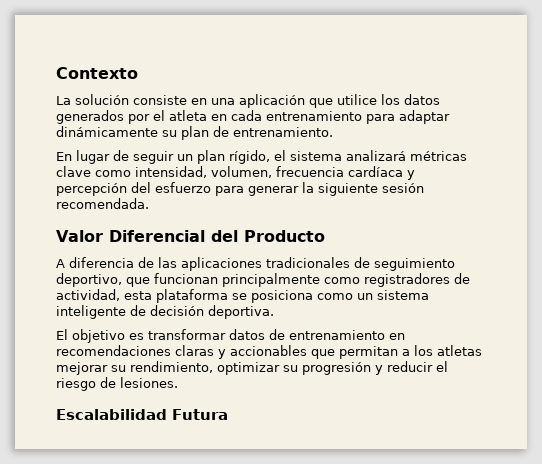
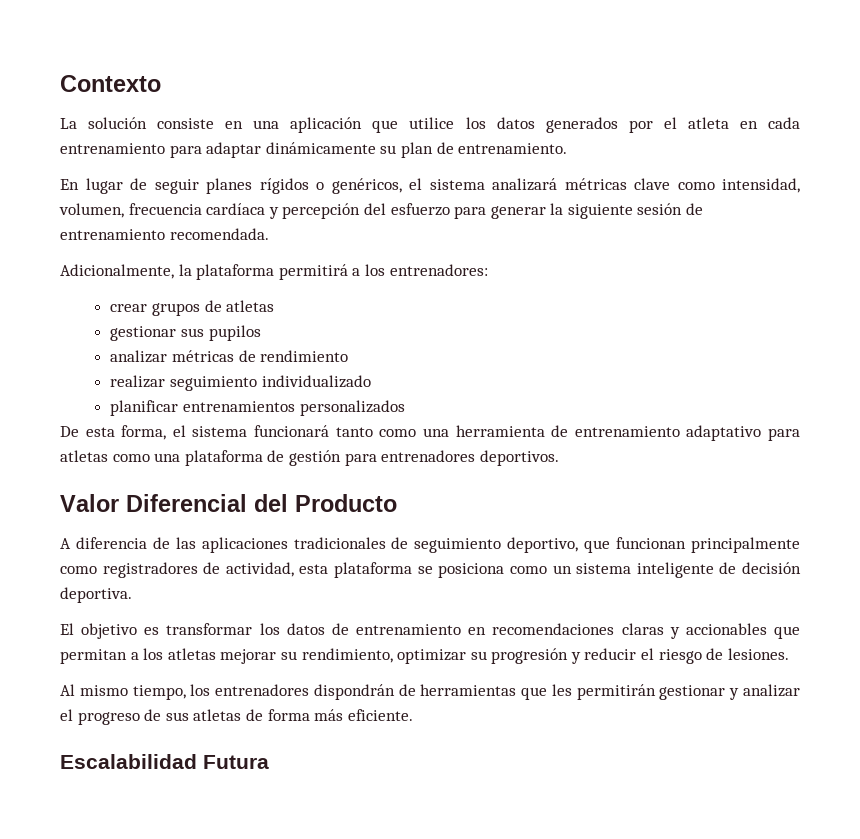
[177,150,270,164] un plan rígido, -> [206,178,402,194] planes rígidos o genéricos,
(424, 188) none -> [686,203,704,215] [60,229,165,240] de entrenamiento
(149, 203) none -> [60,264,488,280] [110,300,275,316] [110,325,261,341] [110,350,349,363] [110,375,371,391] [110,400,405,416] [60,425,800,441] [60,450,559,466] // Adicionalmente, la plataforma permitirá a los entrenadores: // crear grupos de atletas // gestionar sus pupilos // analizar métricas de rendimiento // realizar seguimiento individualizado // planificar entrenamientos personalizados // De esta forma, el sistema funcionará tanto como una herramienta de entrenamiento adaptativo para atletas como una plataforma de gestión para entrenadores deportivos.
(226, 334) none -> [259,623,280,635] los
(178, 382) none -> [60,684,800,700] [60,709,413,725] // Al mismo tiempo, los entrenadores dispondrán de herramientas que les permitirán gestionar y analizar el progreso de sus atletas de forma más eficiente.

